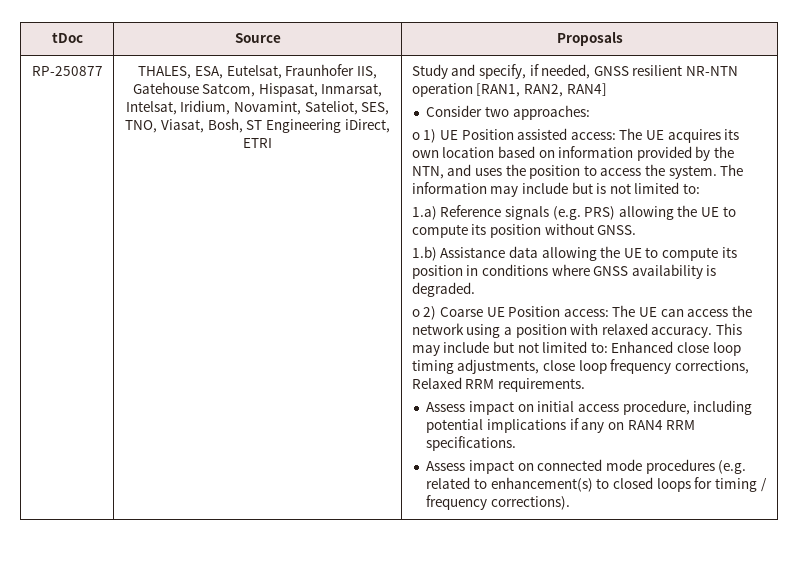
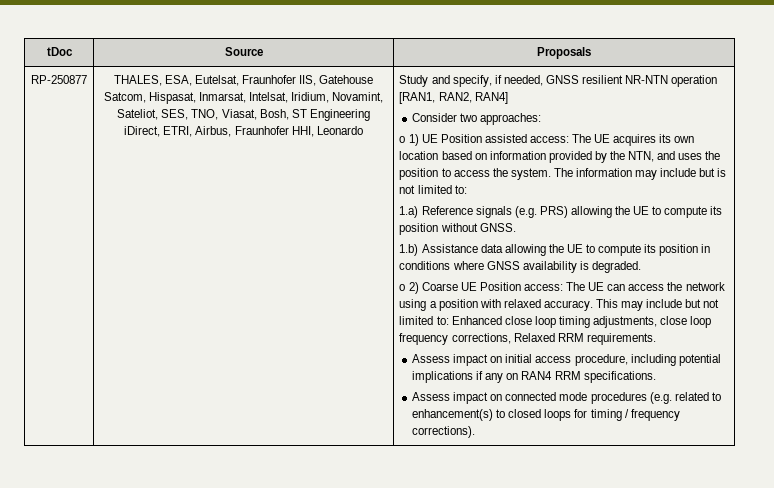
[243,138,272,148] ETRI -> [163,126,363,137] ETRI, Airbus, Fraunhofer HHI, Leonardo

